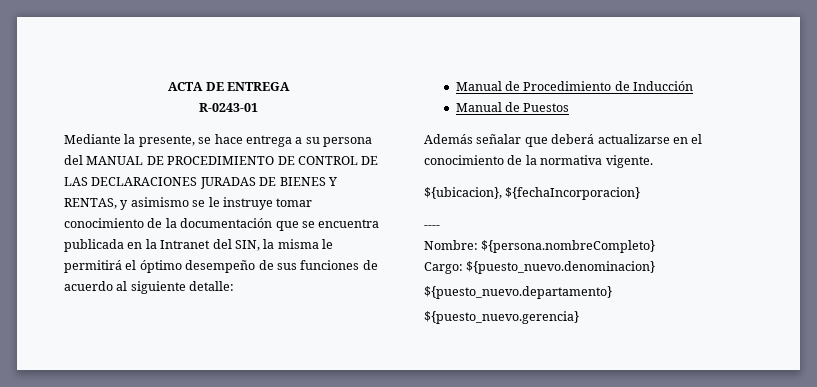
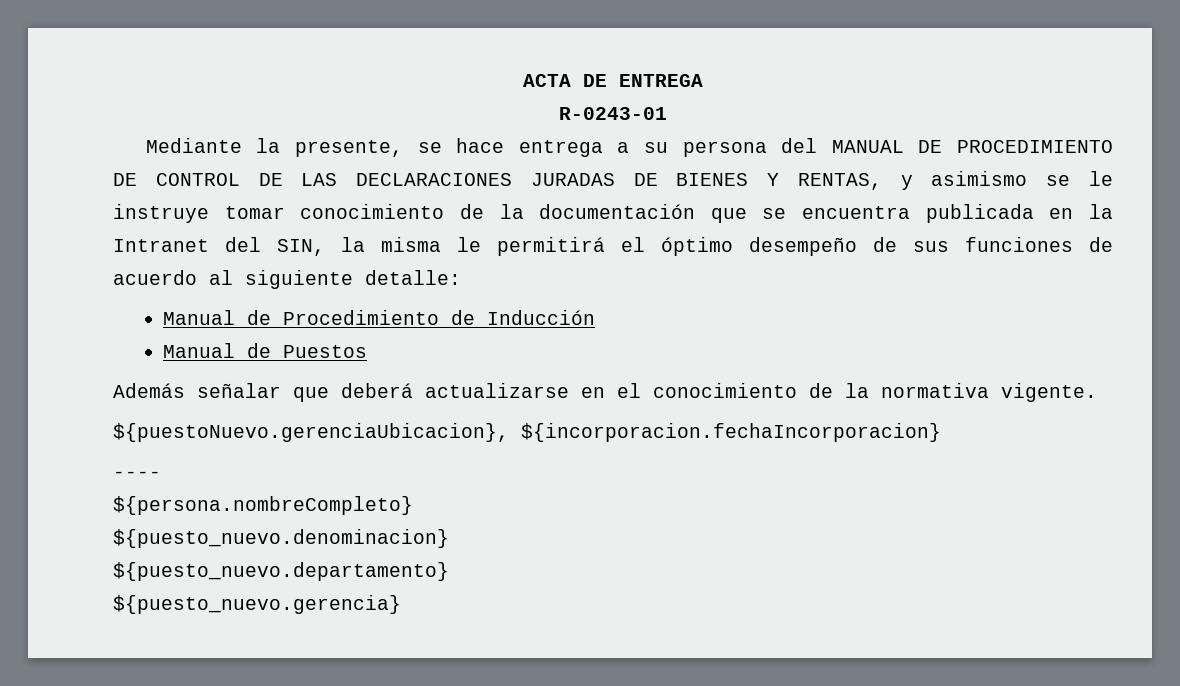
[424,187,641,200] ${ubicacion}, ${fechaIncorporacion} -> [113,423,941,442] ${puestoNuevo.gerenciaUbicacion}, ${incorporacion.fechaIncorporacion}
[424,240,478,250] Nombre: -> (161, 474) none
[424,262,463,274] Cargo: -> (413, 505) none

